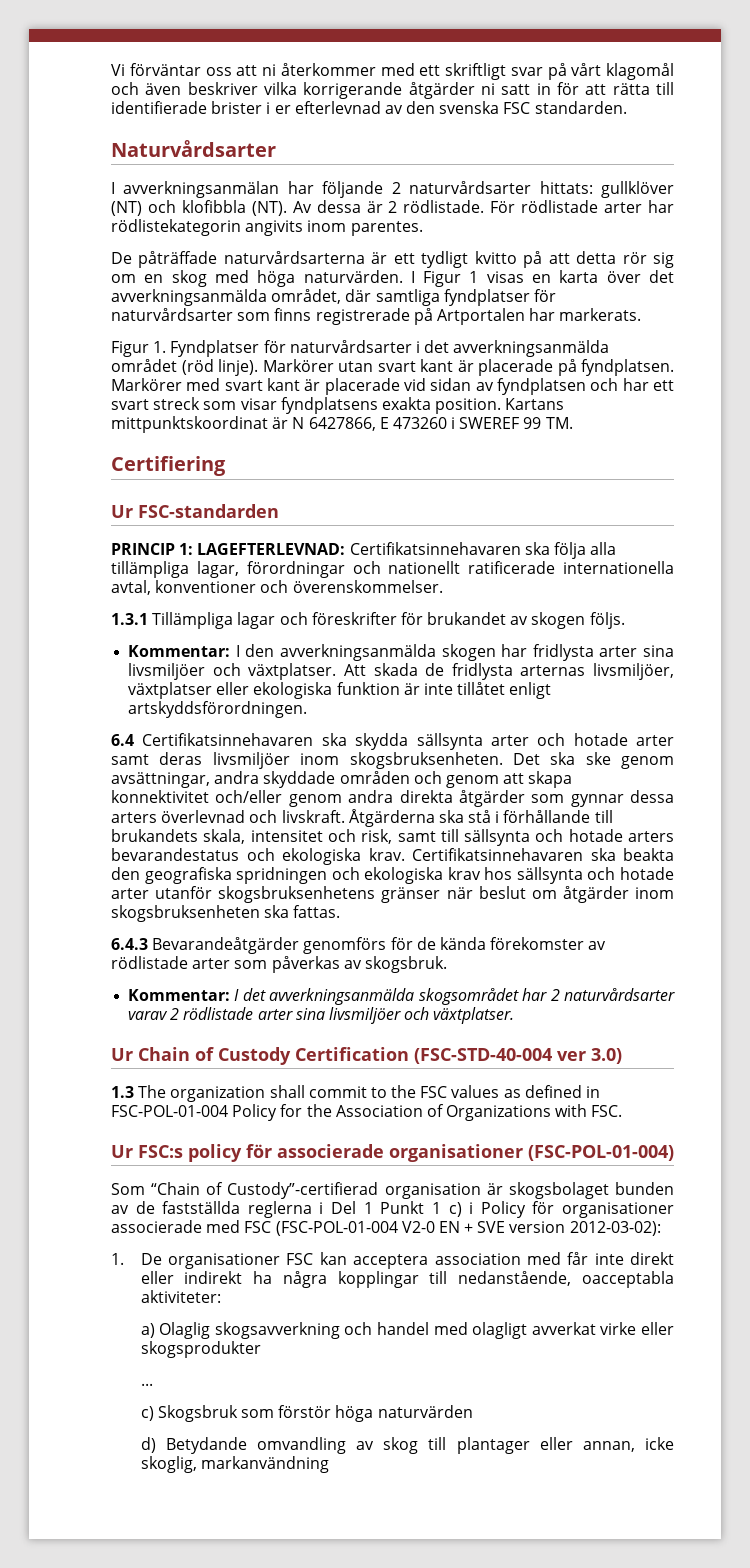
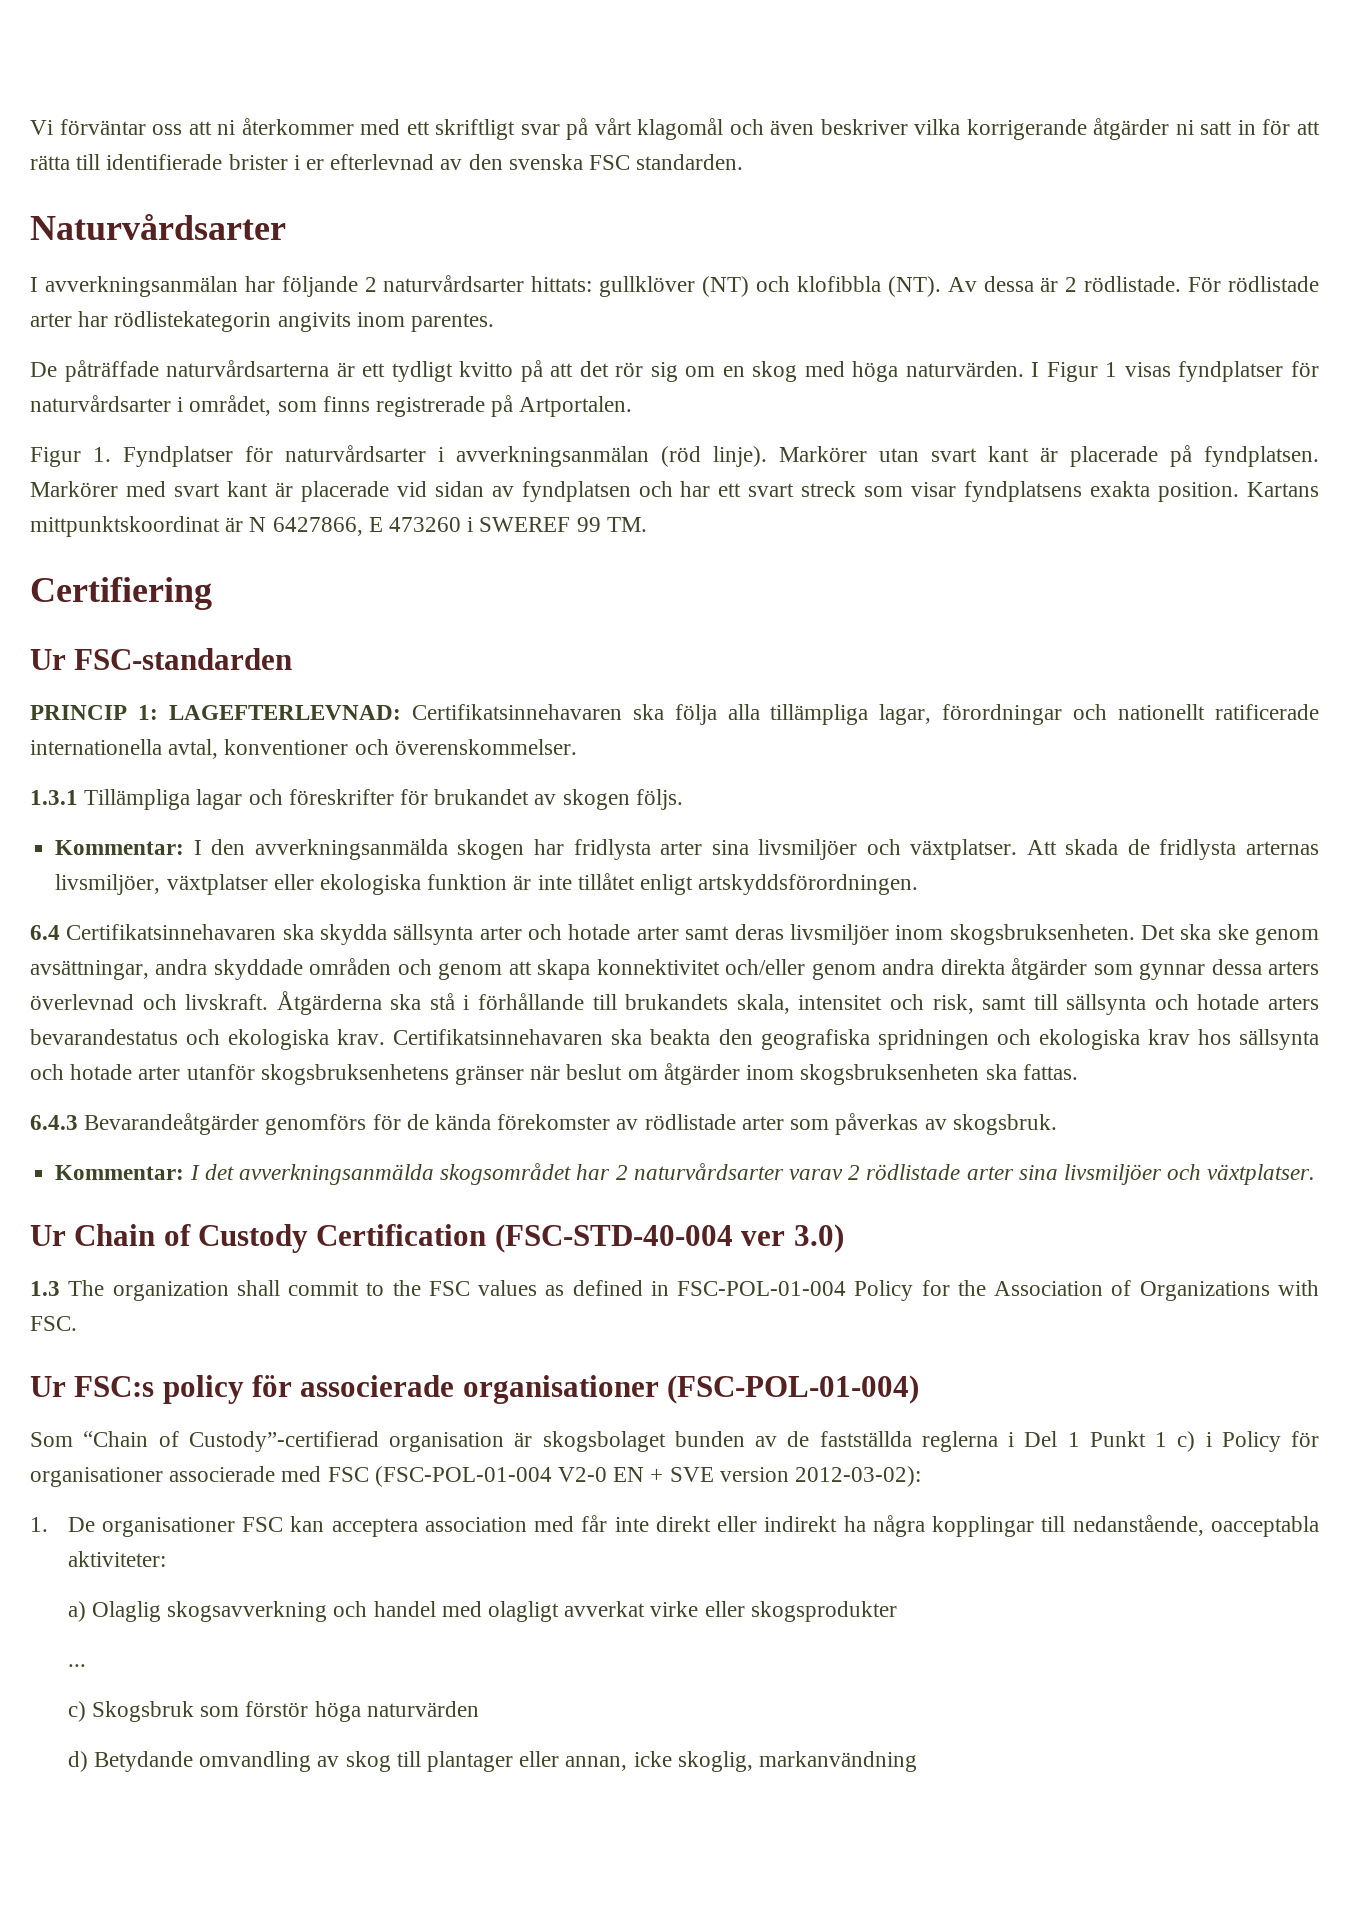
[576,251,617,264] detta -> [579,361,609,377] det
[532,270,675,283] [111,289,440,306] en karta över det avverkningsanmälda området, där samtliga -> (1171, 369) none
(233, 314) none -> [177,395,272,416] i området,
[436,308,642,325] Artportalen har markerats. -> [519,396,633,417] Artportalen.
[424,340,610,357] [111,359,177,372] det avverkningsanmälda området -> [456,446,649,467] avverkningsanmälan

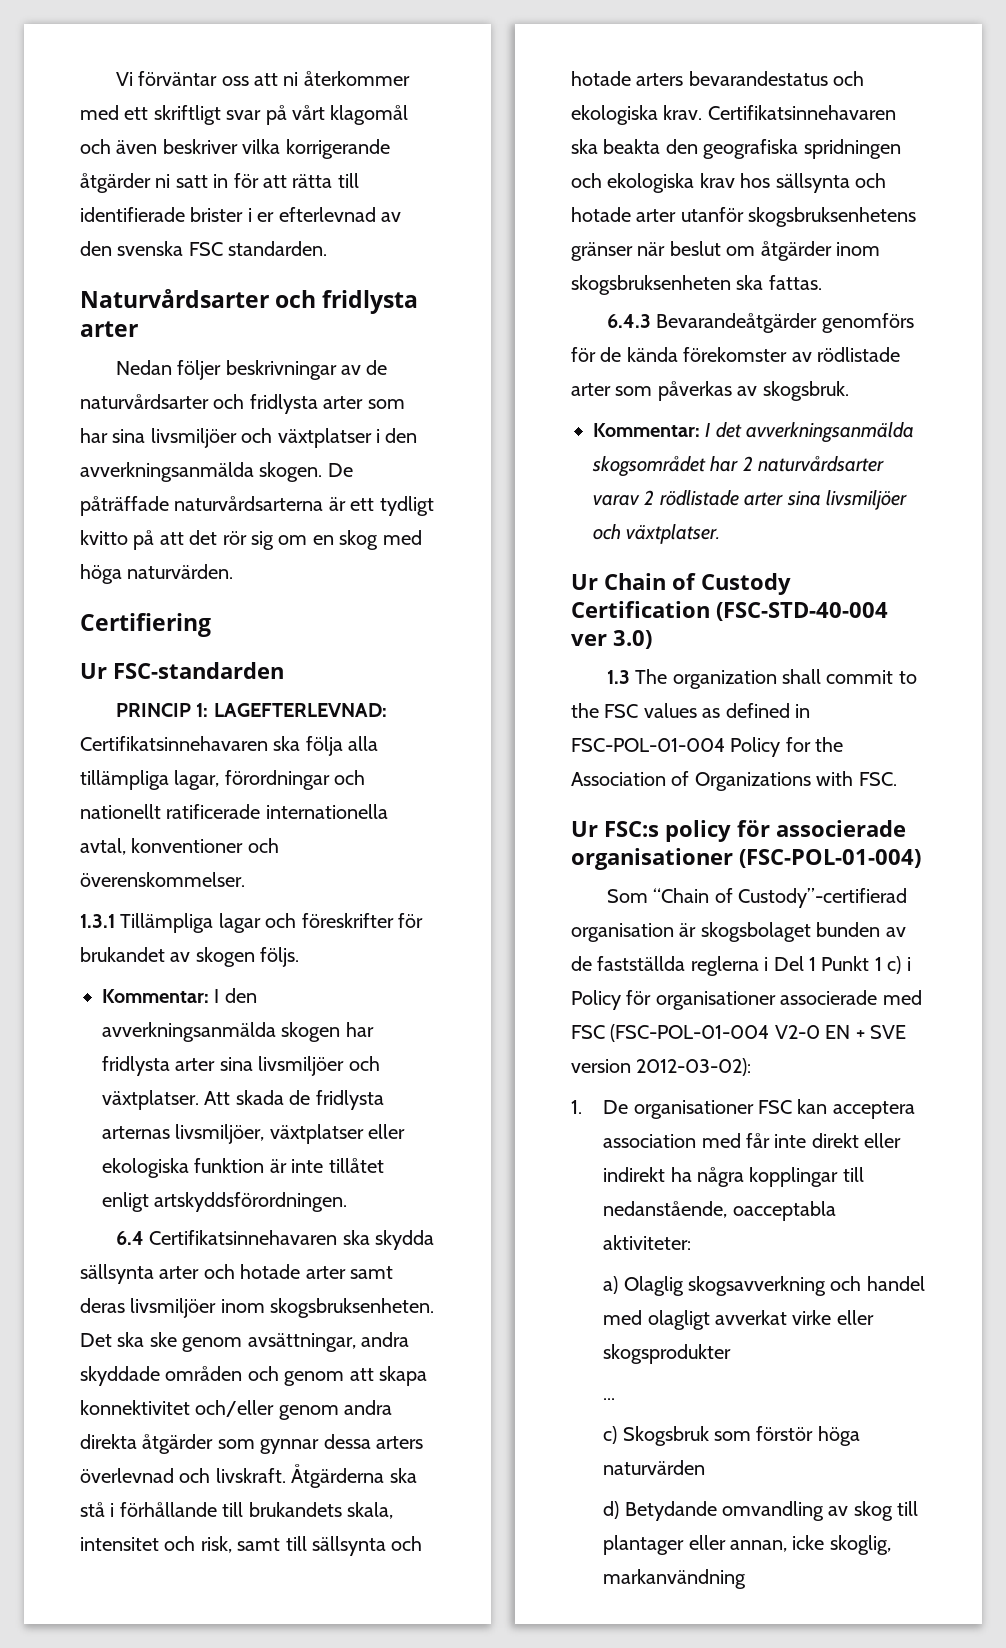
[30,275,1320,297] [30,311,495,332] // I avverkningsanmälan har följande 2 naturvårdsarter hittats: gullklöver (NT) och klofibbla (NT). Av dessa är 2 rödlistade. För rödlistade arter har rödlistekategorin angivits inom parentes. // -> [275,290,419,314] [80,321,138,337] [115,360,388,380] [80,394,405,414] [80,428,418,448] [80,462,323,482] och fridlysta arter // Nedan följer beskrivningar av de naturvårdsarter och fridlysta arter som har sina livsmiljöer och växtplatser i den avverkningsanmälda skogen.
[1031,361,1319,382] [30,395,633,417] [30,445,1319,467] [30,481,1320,502] [30,516,647,537] I Figur 1 visas fyndplatser för naturvårdsarter i området, som finns registrerade på Artportalen. // Figur 1. Fyndplatser för naturvårdsarter i avverkningsanmälan (röd linje). Markörer utan svart kant är placerade på fyndplatsen. Markörer med svart kant är placerade vid sidan av fyndplatsen och har ett svart streck som visar fyndplatsens exakta position. Kartans mittpunktskoordinat är N 6427866, E 473260 i SWEREF 99 TM. -> (234, 571) none

